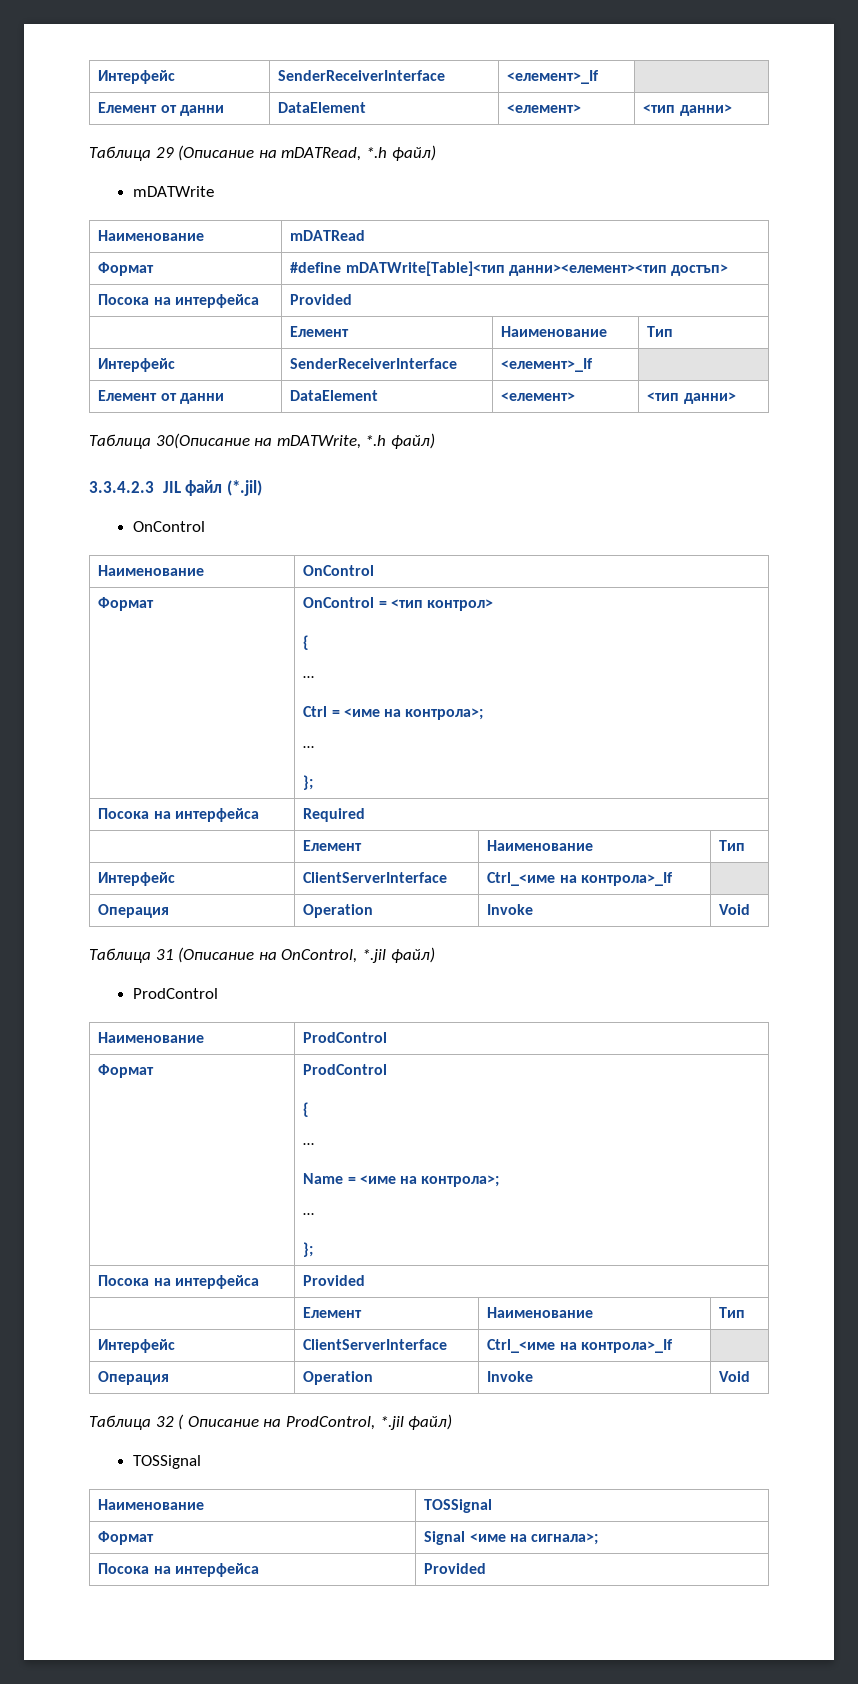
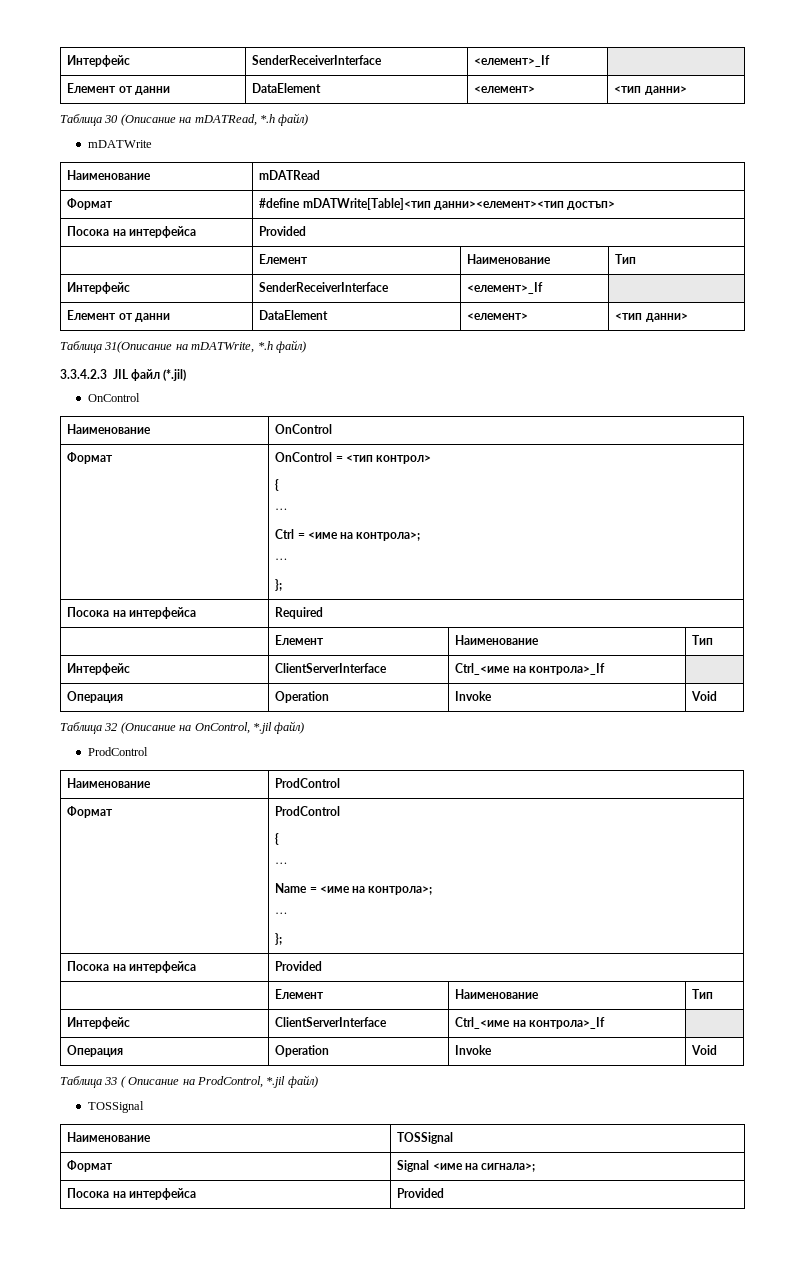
[155,147,174,158] 29 -> [104,115,119,123] 30
[155,433,250,449] 30(Описание -> [104,341,173,353] 31(Описание
[155,949,174,960] 31 -> [104,723,118,731] 32
[155,1416,174,1427] 32 -> [104,1077,118,1085] 33

